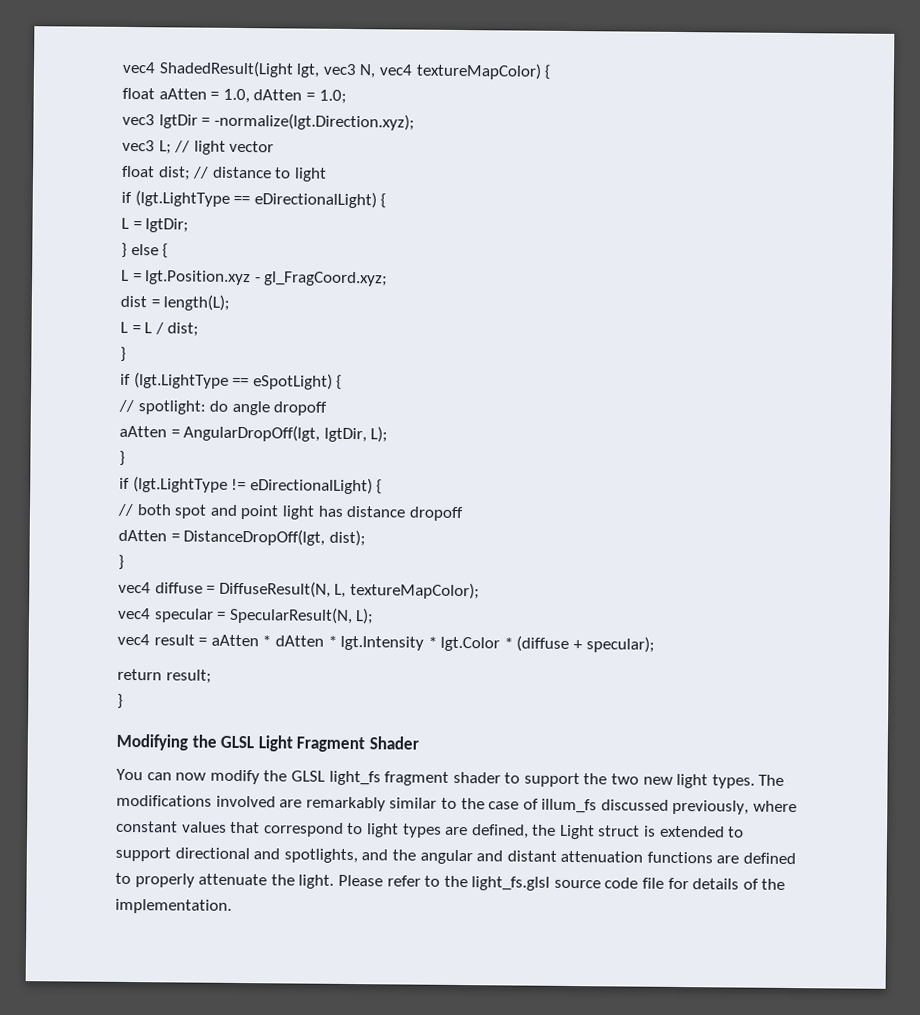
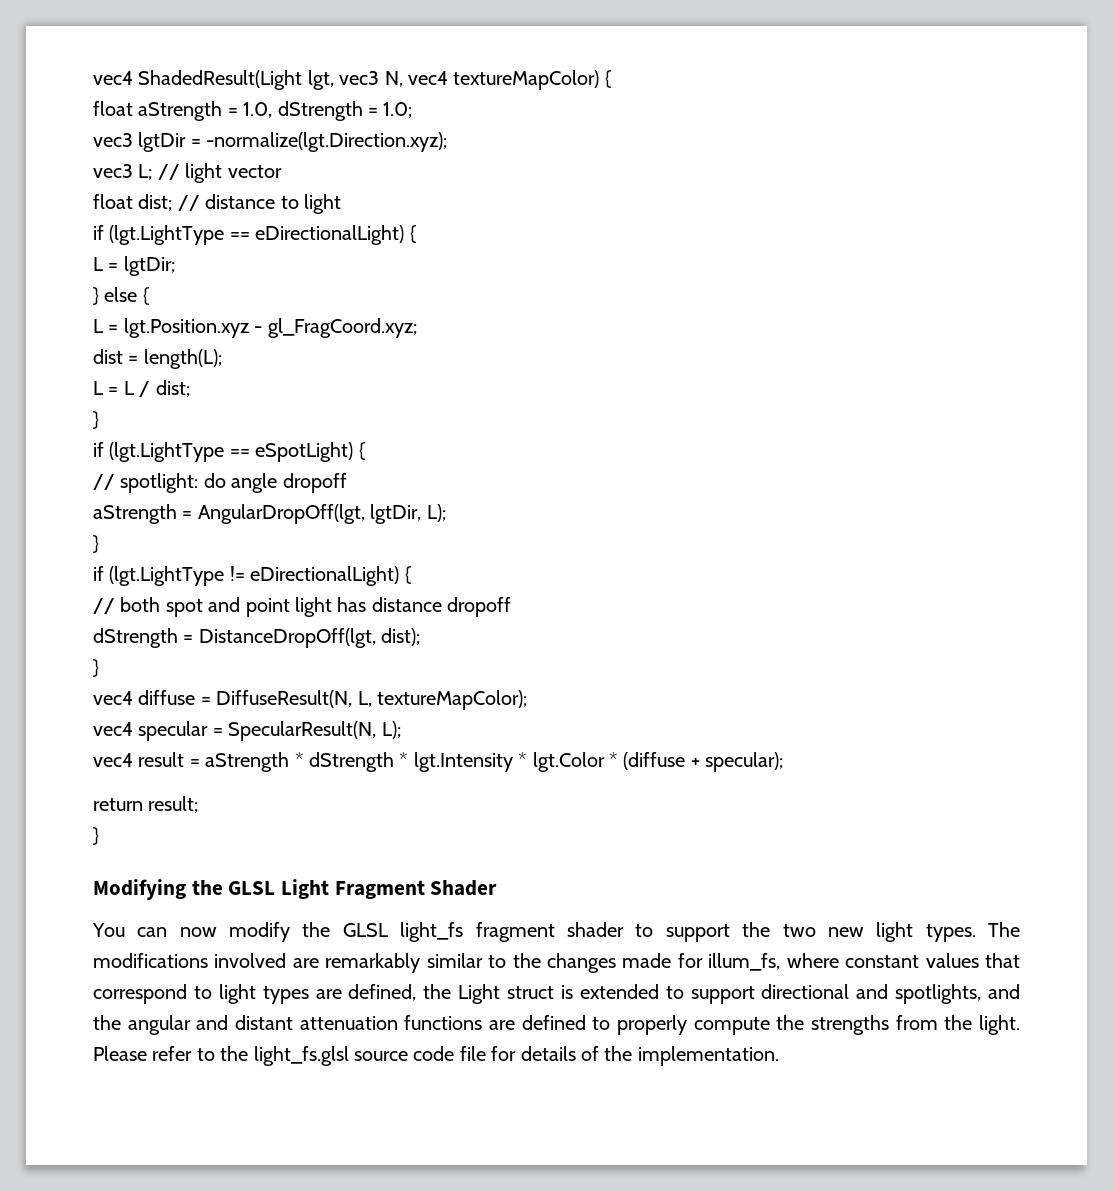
[158,88,207,100] aAtten -> [138,101,223,121] aStrength
[253,89,303,101] dAtten -> [277,101,363,121] dStrength
[119,425,167,438] aAtten -> [93,504,177,524] aStrength
[118,529,167,542] dAtten -> [93,628,178,648] dStrength
[210,634,324,647] aAtten * dAtten -> [205,752,394,772] aStrength * dStrength
[488,798,750,815] case of illum_fs discussed previously, -> [547,953,781,973] changes made for illum_fs,
[198,873,268,886] attenuate -> [693,1015,938,1035] compute the strengths from

